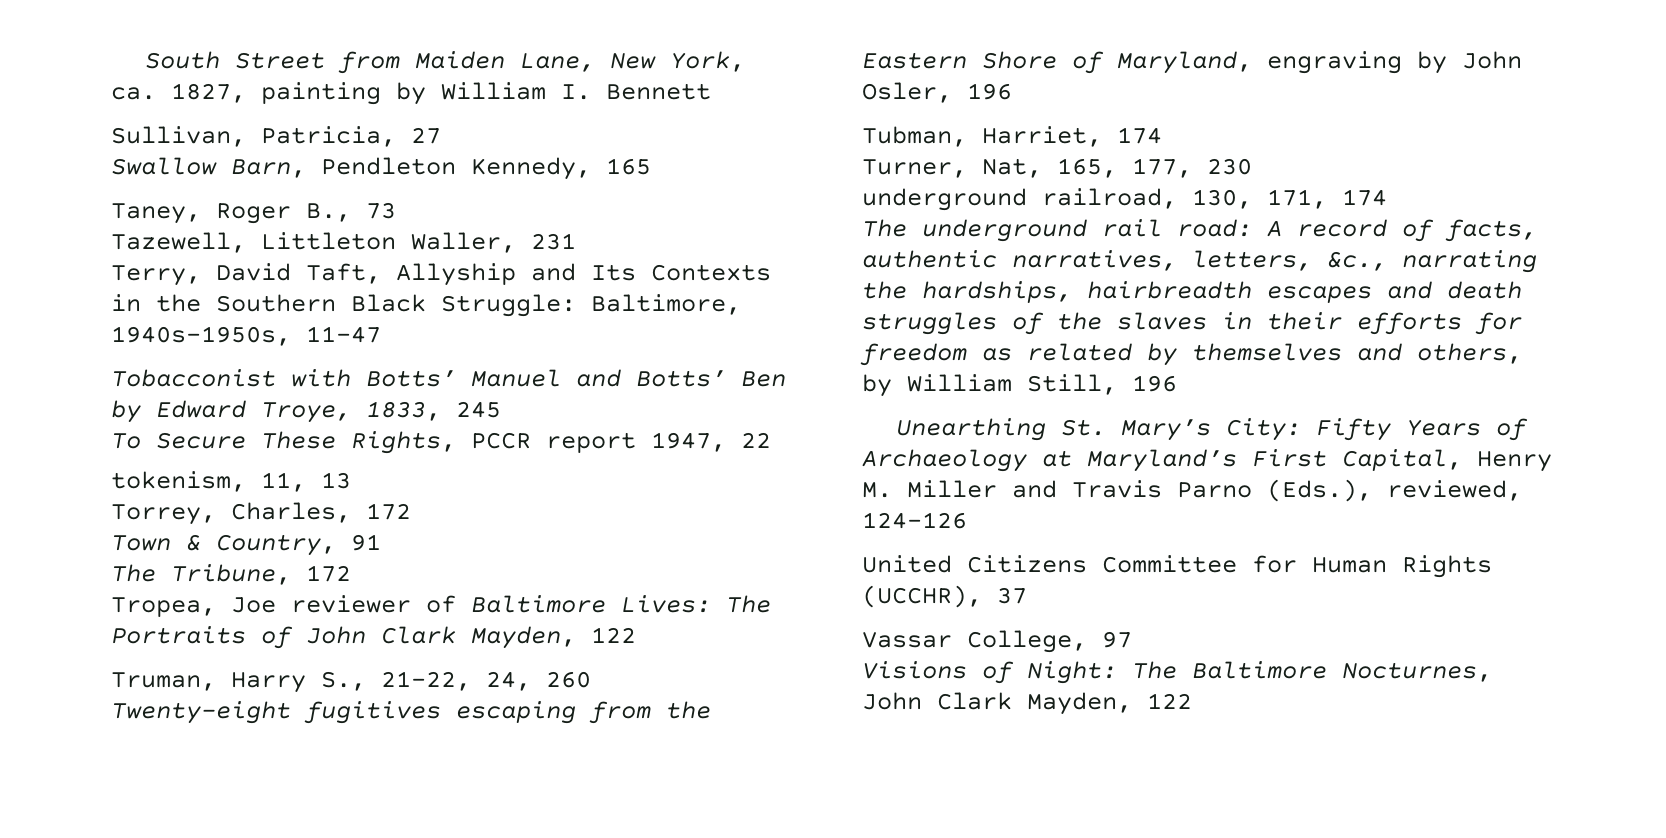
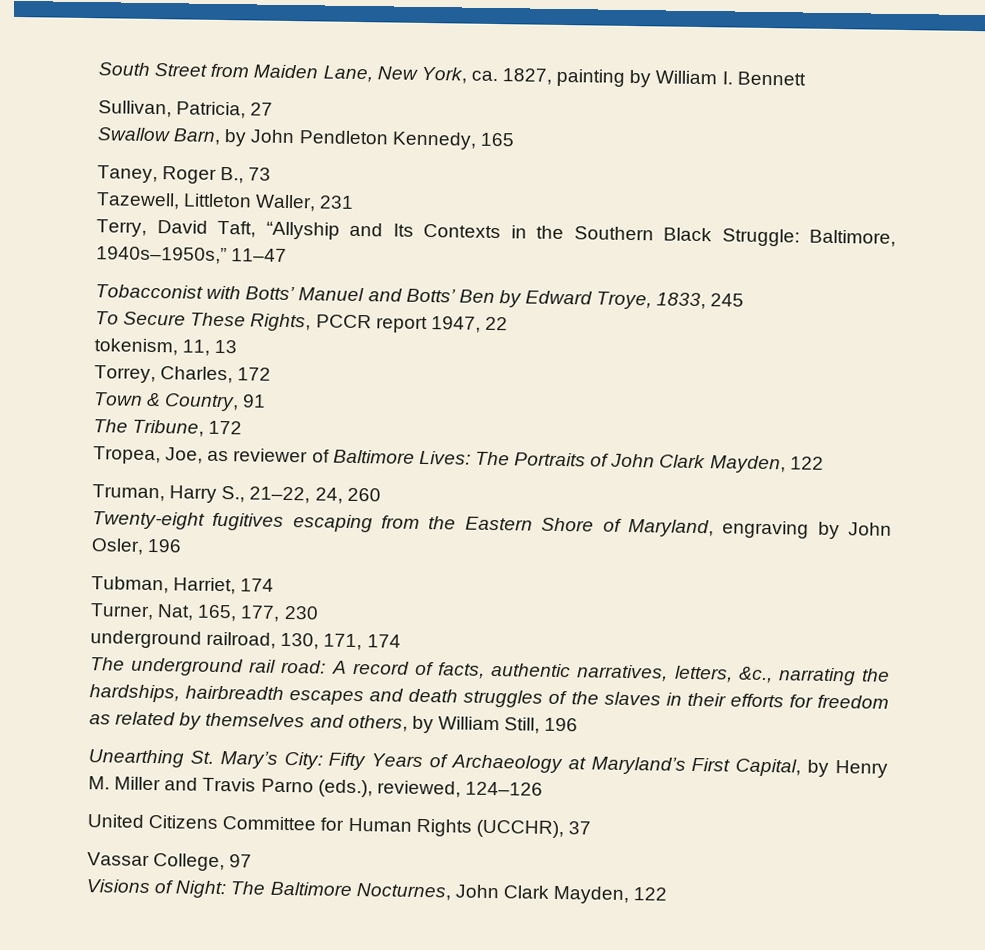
(306, 168) none -> [224,129,296,147] by John
[396,263,516,286] Allyship -> [265,221,340,240] “Allyship
[111,326,291,346] 1940s–1950s, -> [96,246,227,265] 1940s–1950s,”
[231,597,276,613] Joe -> [165,447,230,464] Joe, as
(1462, 460) none -> [807,759,830,777] by
[1267,479,1372,502] (Eds.), -> [317,779,373,798] (eds.),

